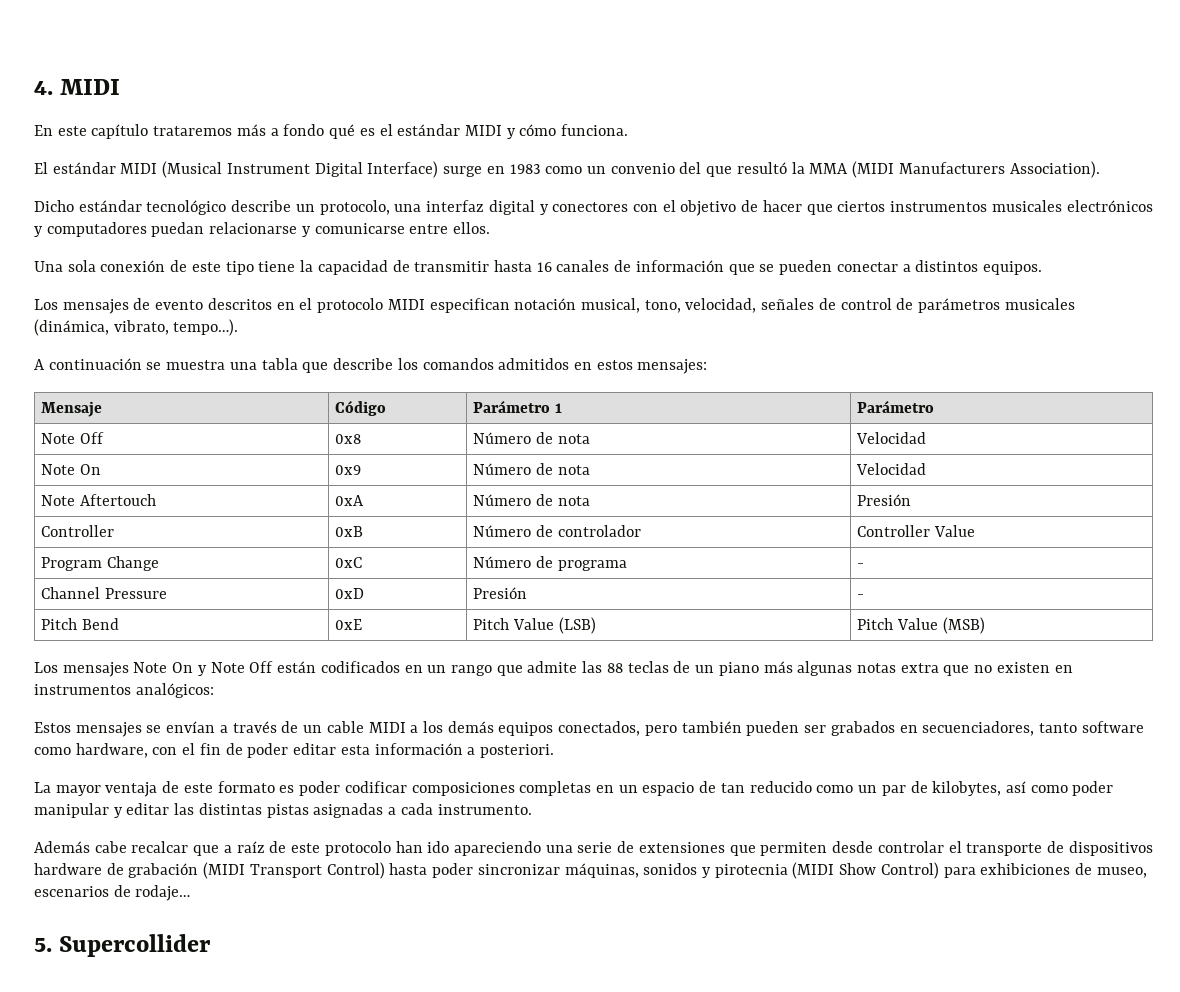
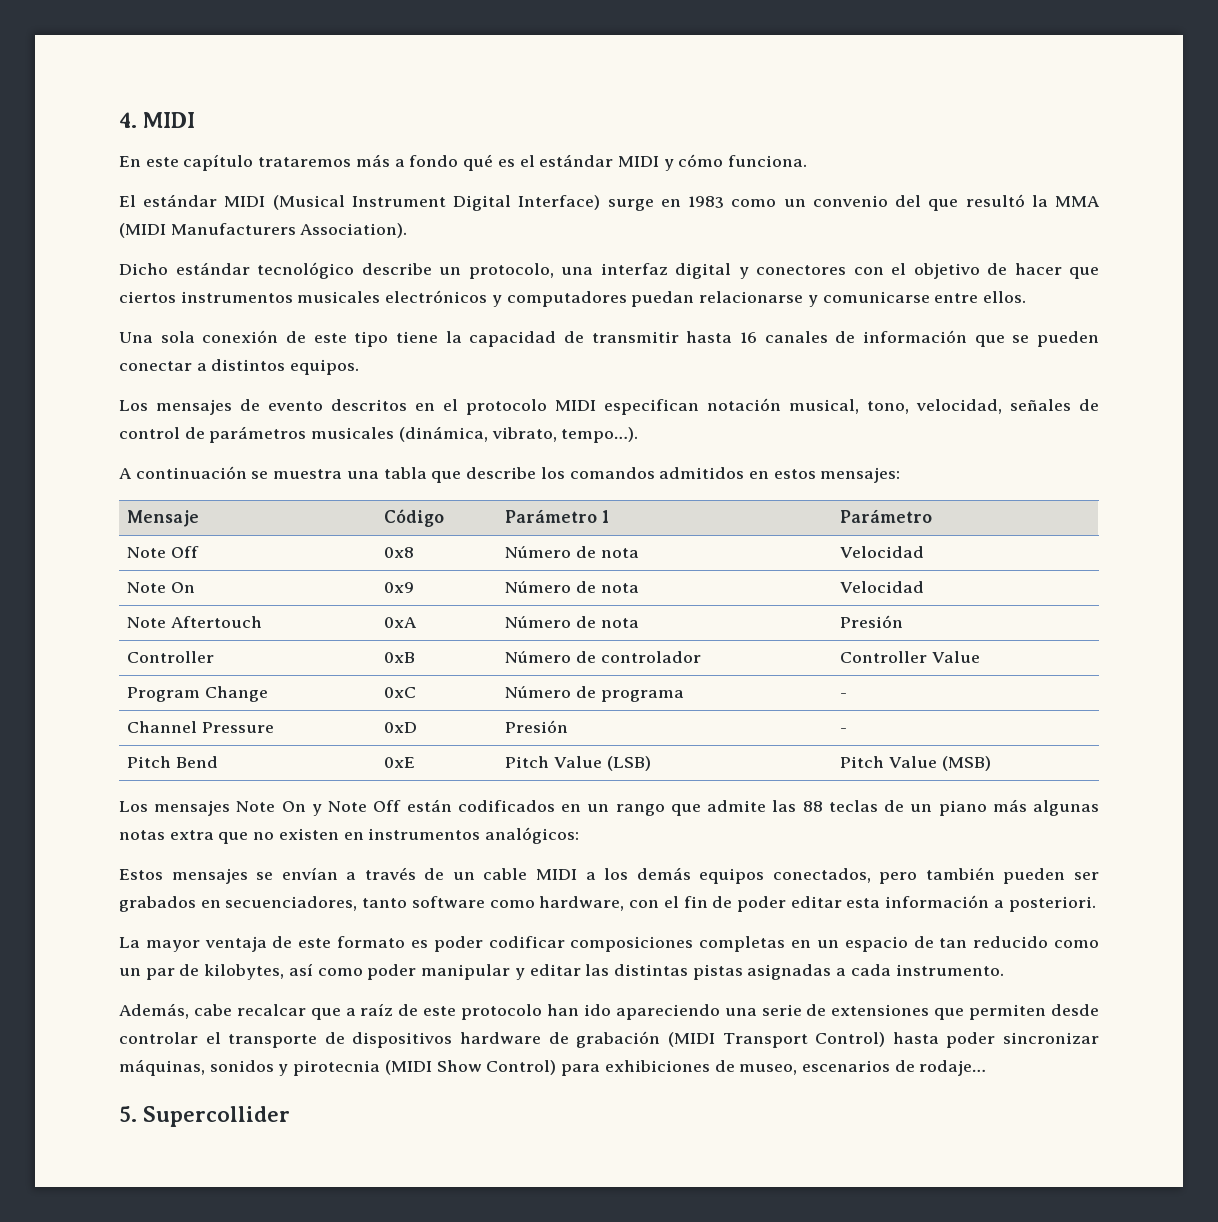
[34,841,90,853] Además -> [119,1003,189,1019] Además,

